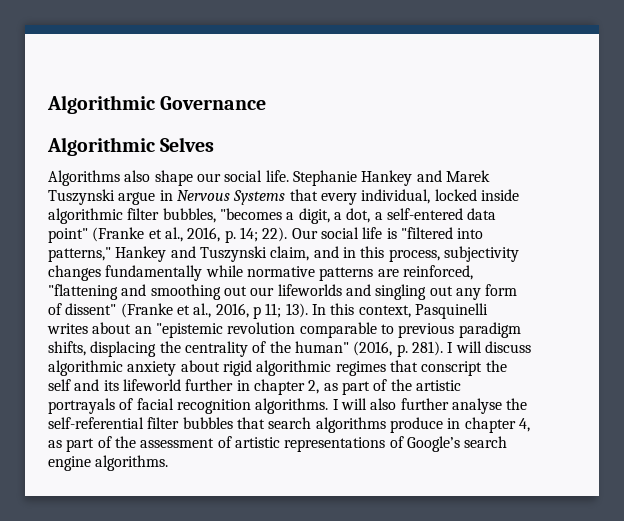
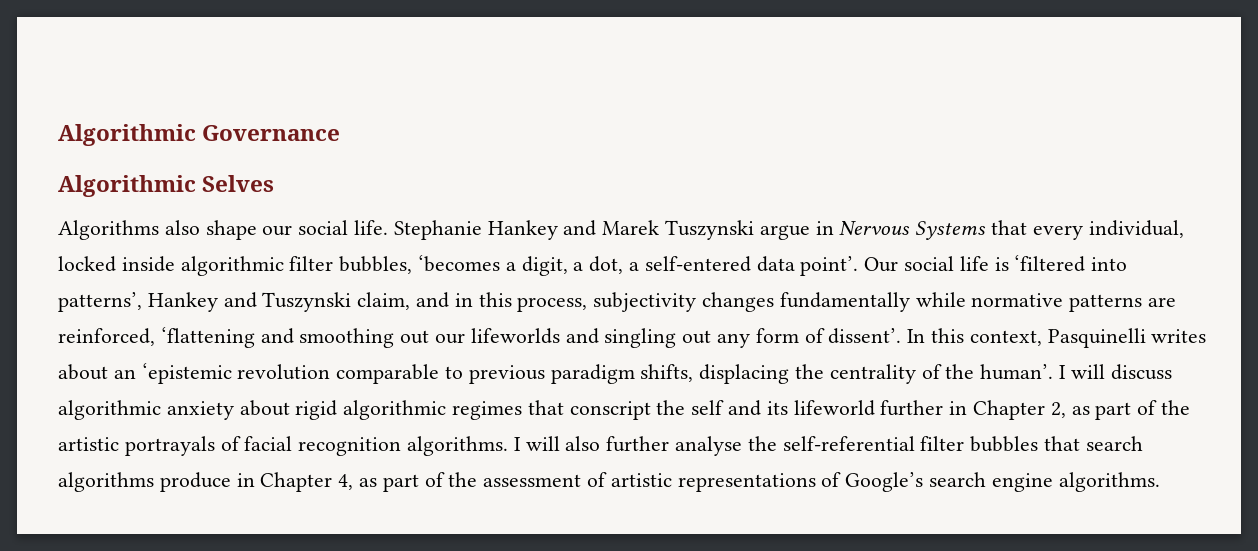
[219,208,282,220] "becomes -> [418,255,501,272] ‘becomes
[48,227,288,243] point" (Franke et al., 2016, p. 14; 22). -> [800,256,859,276] point’.
[400,227,484,239] [48,247,111,262] "filtered into patterns," -> [1014,255,1128,272] [58,292,142,312] ‘filtered into patterns’,
[48,284,118,300] "flattening -> [160,327,255,348] ‘flattening
[65,303,308,319] dissent" (Franke et al., 2016, p 11; 13). -> [828,328,902,344] dissent’.
[155,323,223,338] "epistemic -> [141,363,232,384] ‘epistemic
[294,341,443,357] human" (2016, p. 281). -> [980,364,1054,380] human’.
[253,379,305,395] chapter -> [973,400,1046,420] Chapter
[464,417,516,433] chapter -> [260,472,333,492] Chapter

